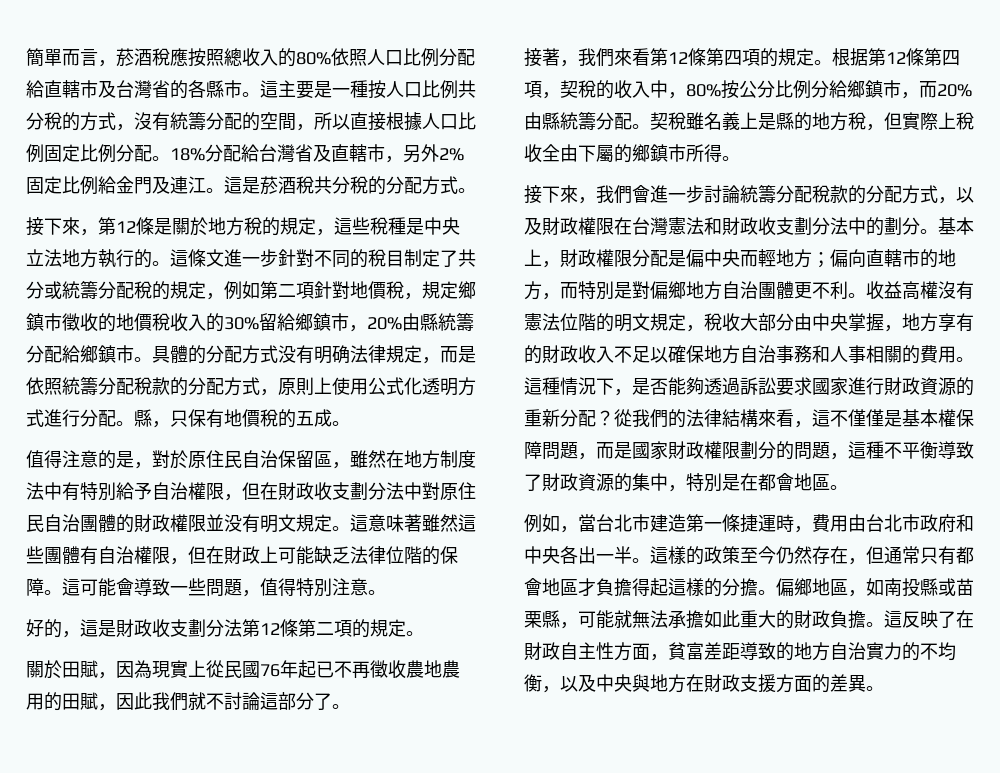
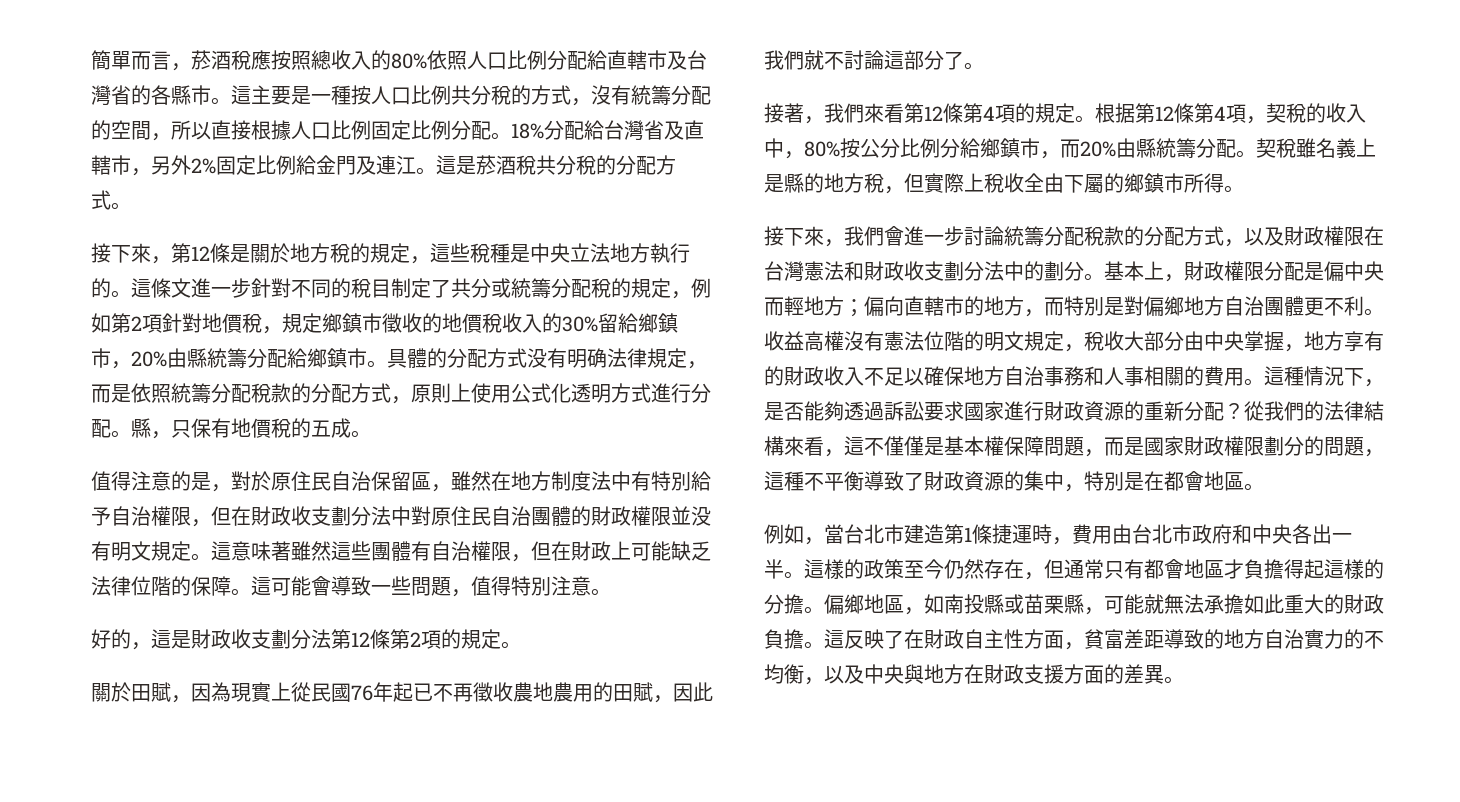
[278,284,296,297] 二 -> [131,316,142,331] 2
[316,622,334,635] 二 -> [410,632,421,647] 2
[724,50,742,66] 四 -> [983,106,995,121] 4
[942,50,960,66] 四 -> [1214,106,1226,121] 4
[704,522,722,530] 一 -> [964,527,972,542] 1

